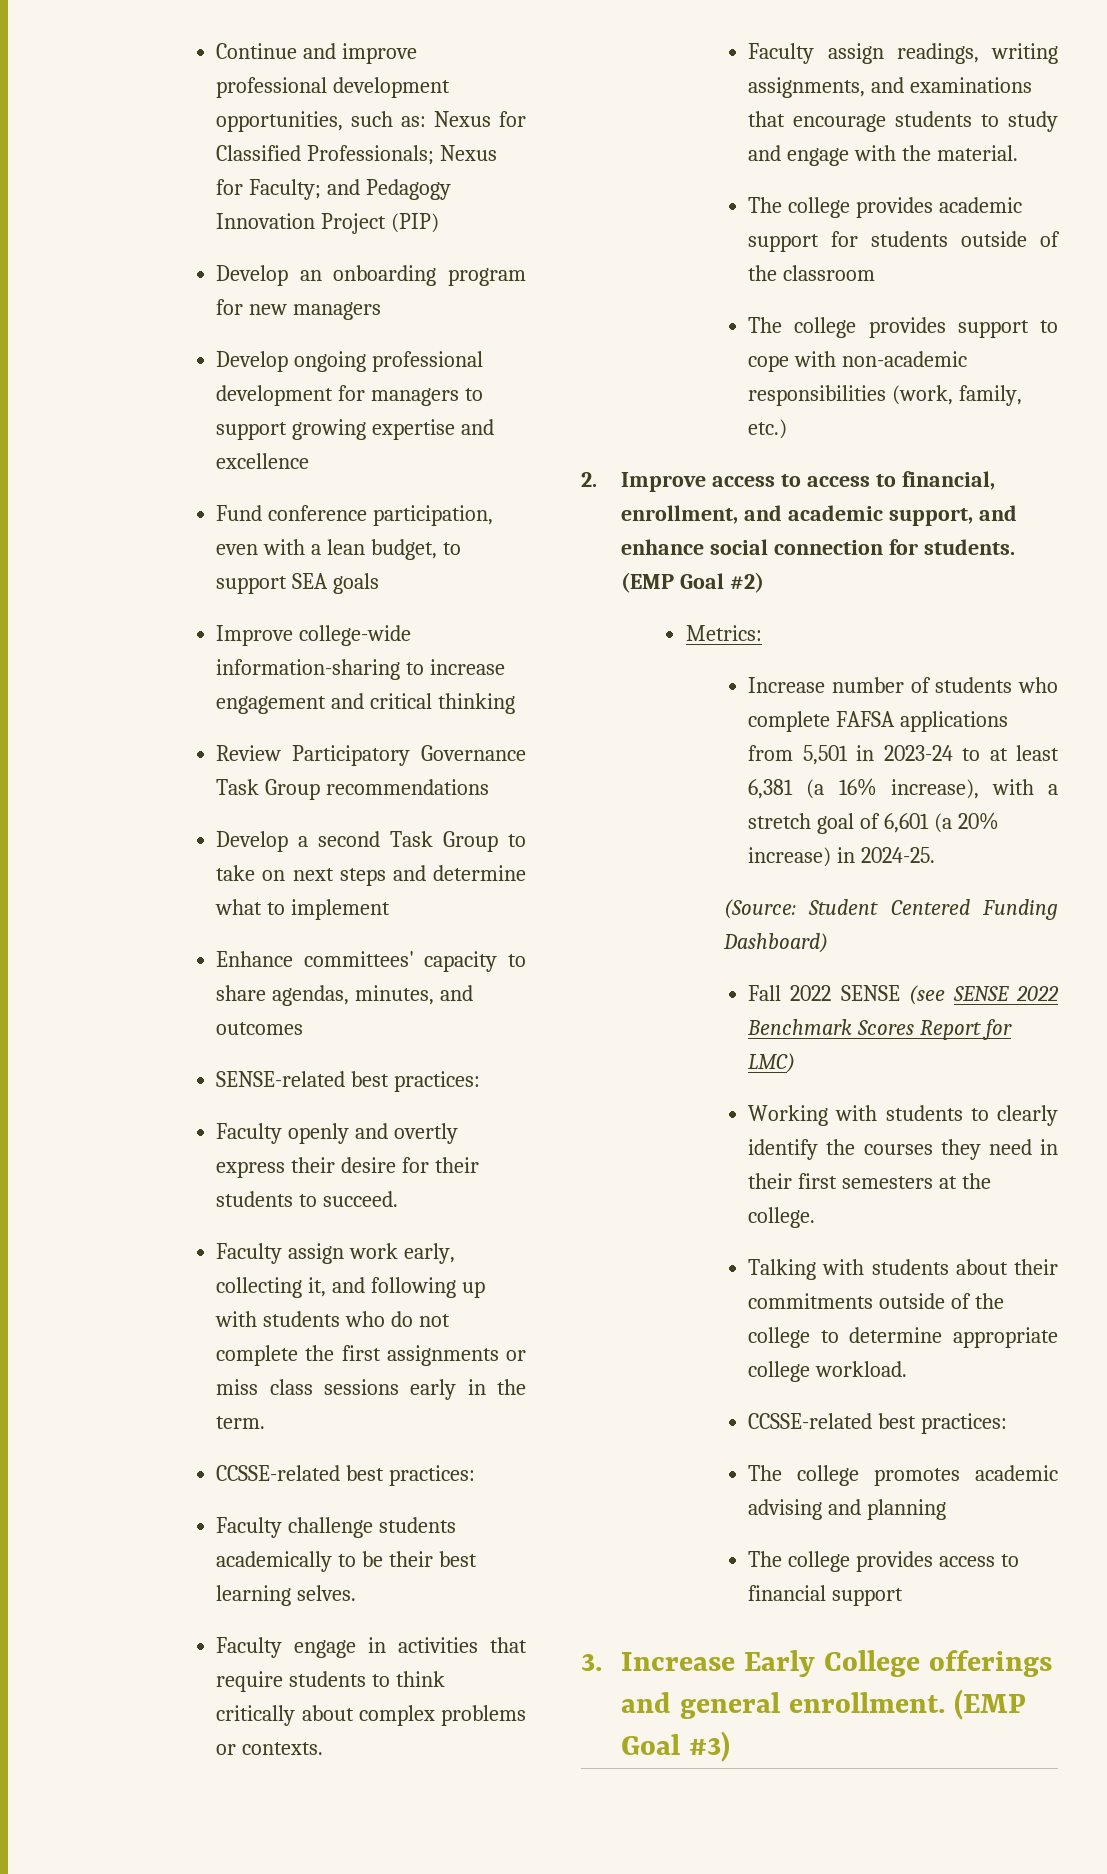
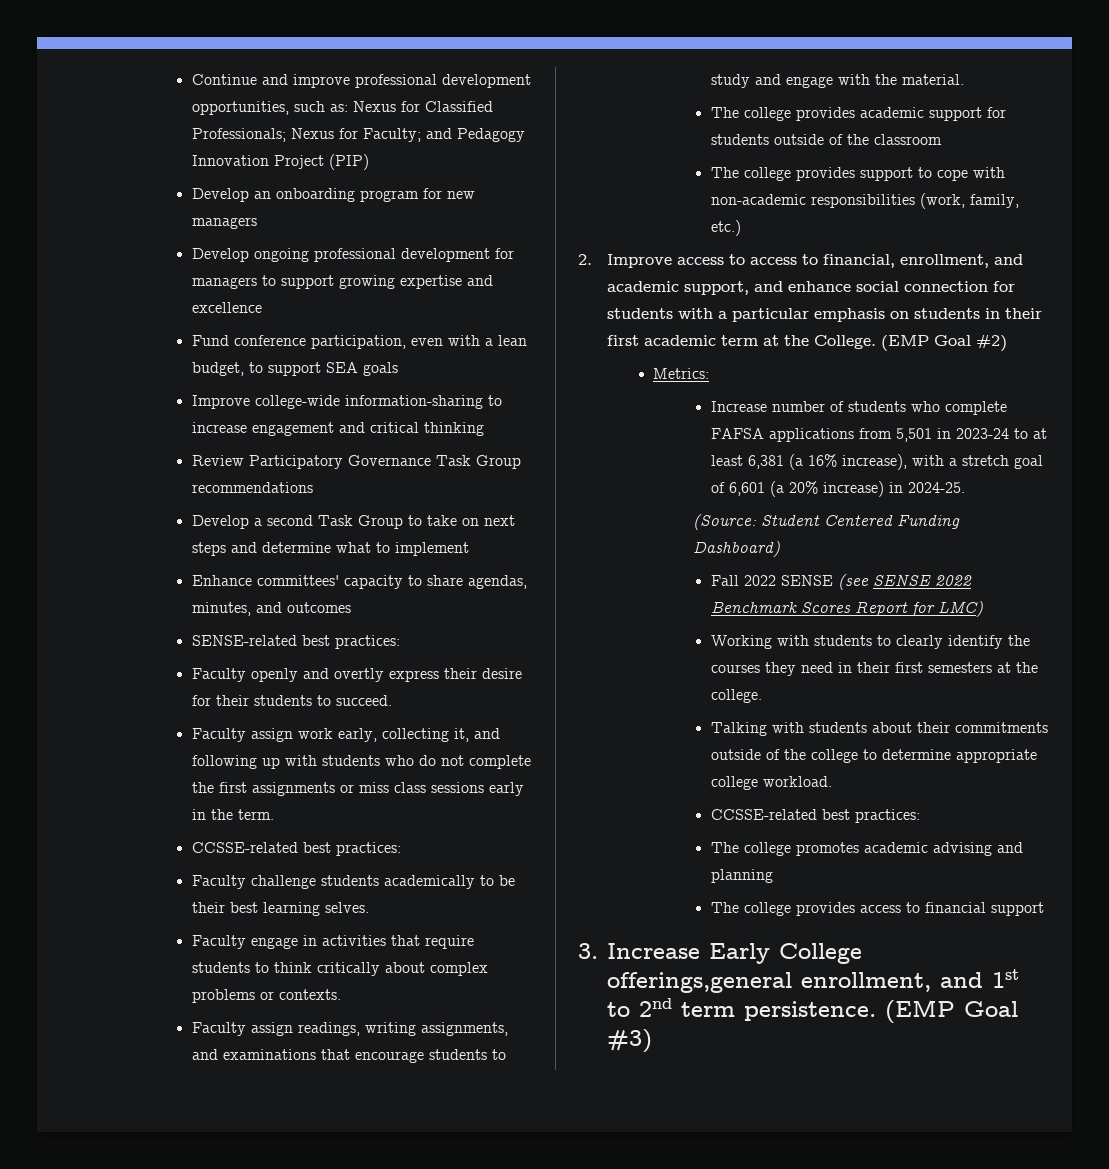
[923,539,1015,555] students. -> [606,308,1042,322] [606,335,876,349] students with a particular emphasis on students in their first academic term at the College.
[928,1650,1052,1677] [621,1692,946,1719] offerings and general enrollment. -> [606,969,1019,993] [606,998,876,1021] offerings,general enrollment, and 1st to 2nd term persistence.

